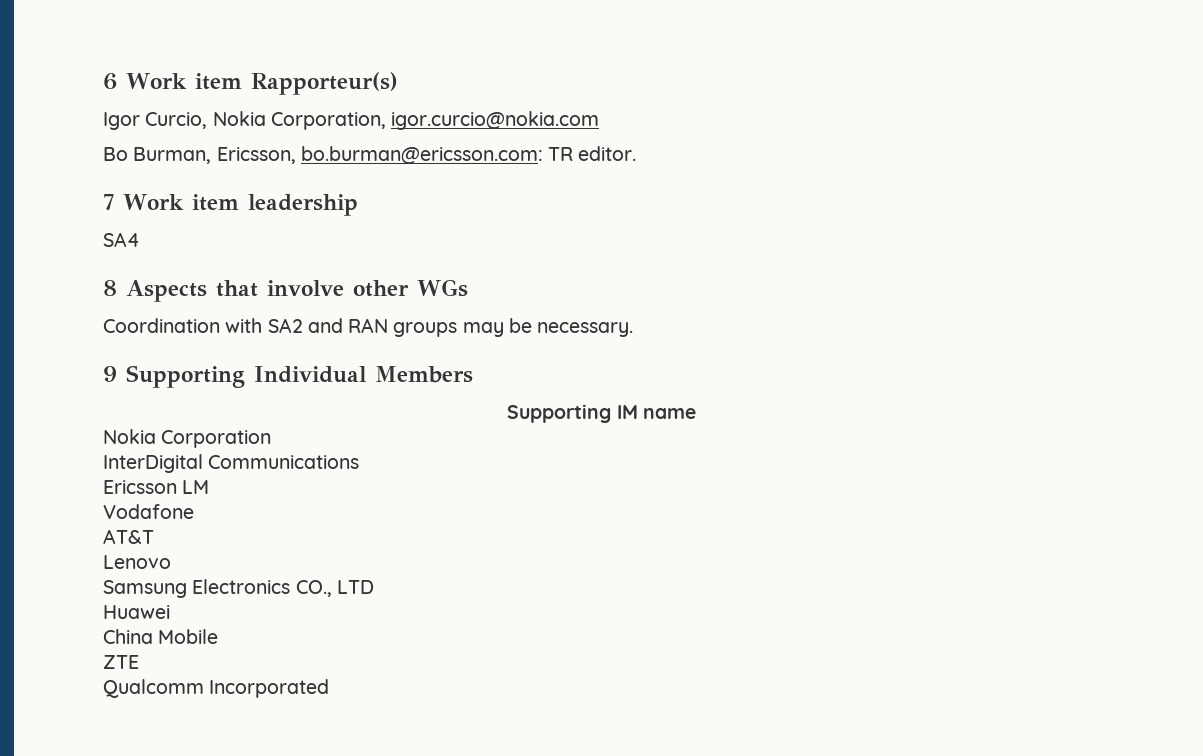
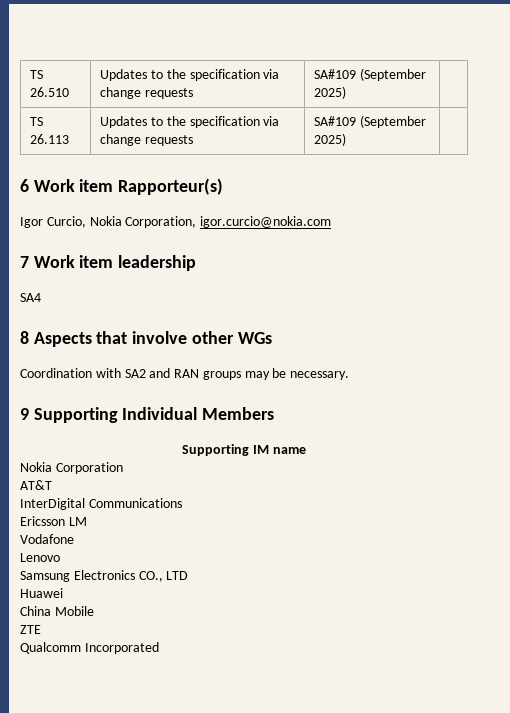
(103, 81) none -> [30,70,44,79] [30,87,70,97] [100,69,280,81] [100,87,194,99] [314,68,427,81] [314,86,347,99] [30,117,44,126] [30,134,70,144] [100,116,280,128] [100,134,194,146] [314,115,427,128] [314,133,347,146] TS 26.510 | Updates to the specification via change requests | SA#109 (September 2025) | // TS 26.113 | Updates to the specification via change requests | SA#109 (September 2025) | //
[103,146,637,164] // Bo Burman, Ericsson, bo.burman@ericsson.com: TR editor. -> (332, 222) none
(272, 439) none -> [20,480,52,490] // AT&T
[103,529,154,544] // AT&T -> (74, 539) none

